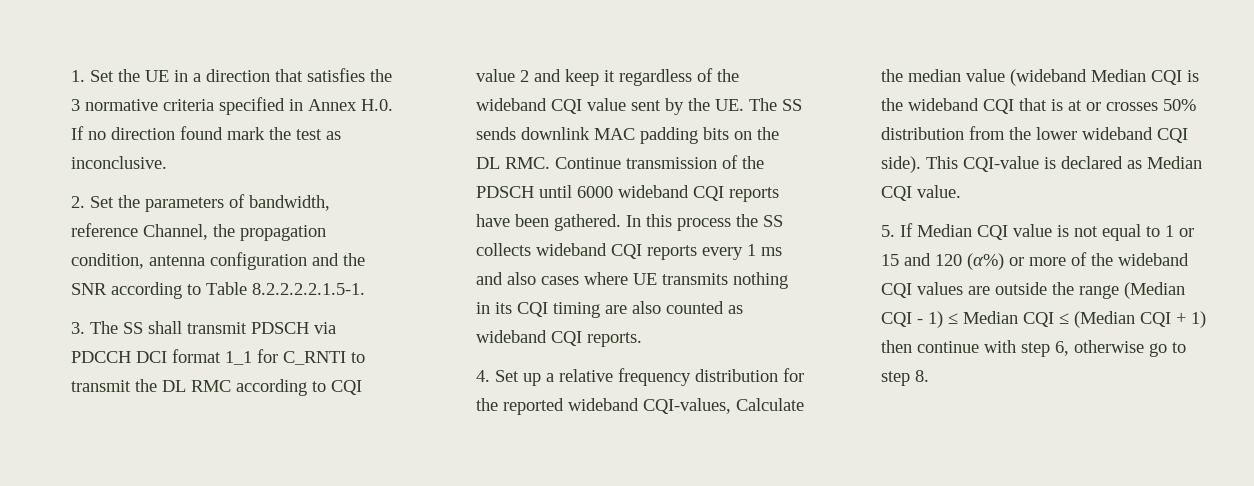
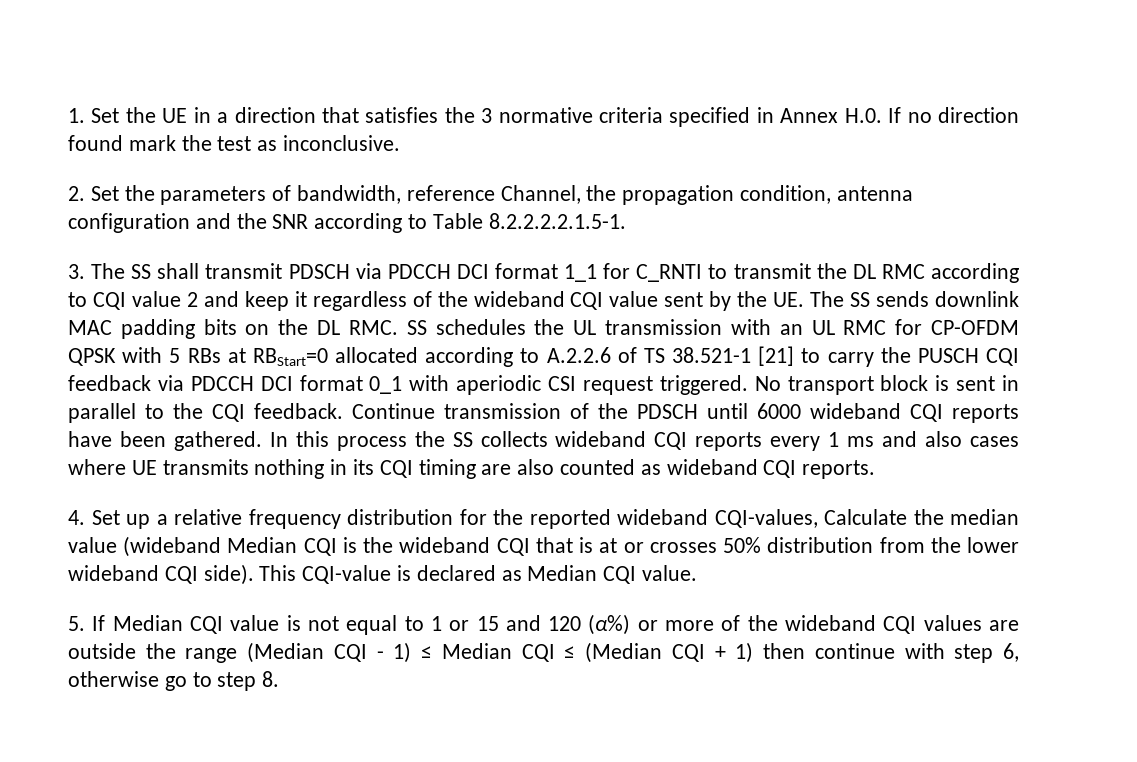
(550, 163) none -> [406,319,1019,335] [68,346,1020,367] [68,375,1020,395] [68,403,344,423] SS schedules the UL transmission with an UL RMC for CP-OFDM QPSK with 5 RBs at RBStart=0 allocated according to A.2.2.6 of TS 38.521-1 [21] to carry the PUSCH CQI feedback via PDCCH DCI format 0_1 with aperiodic CSI request triggered. No transport block is sent in parallel to the CQI feedback.

